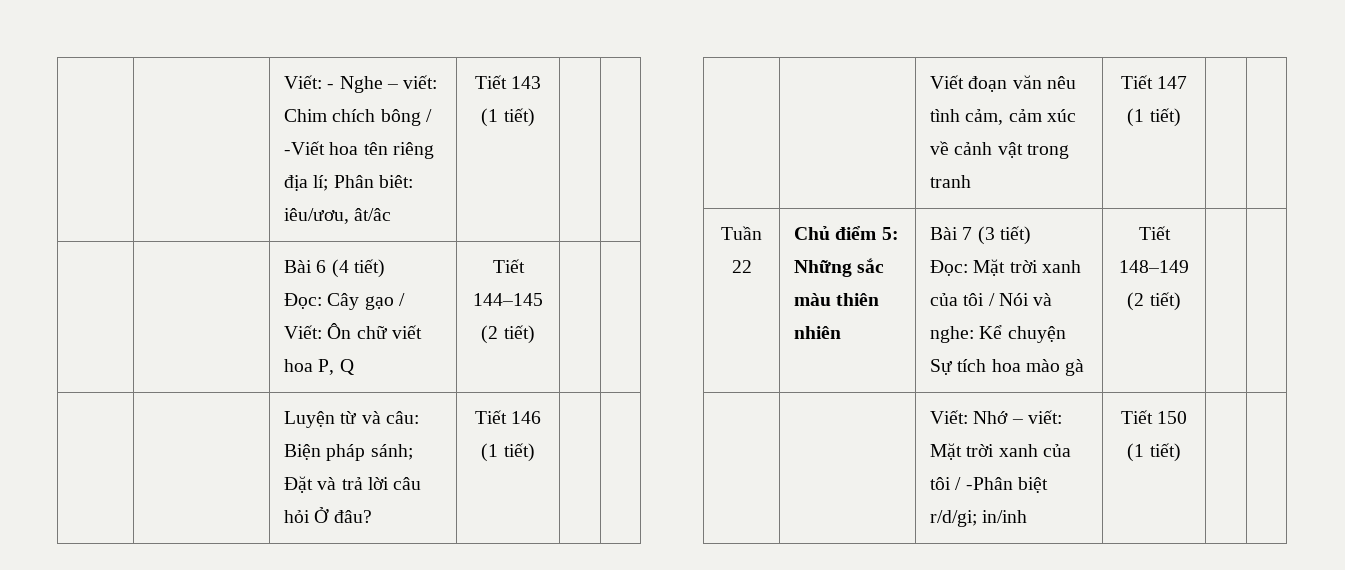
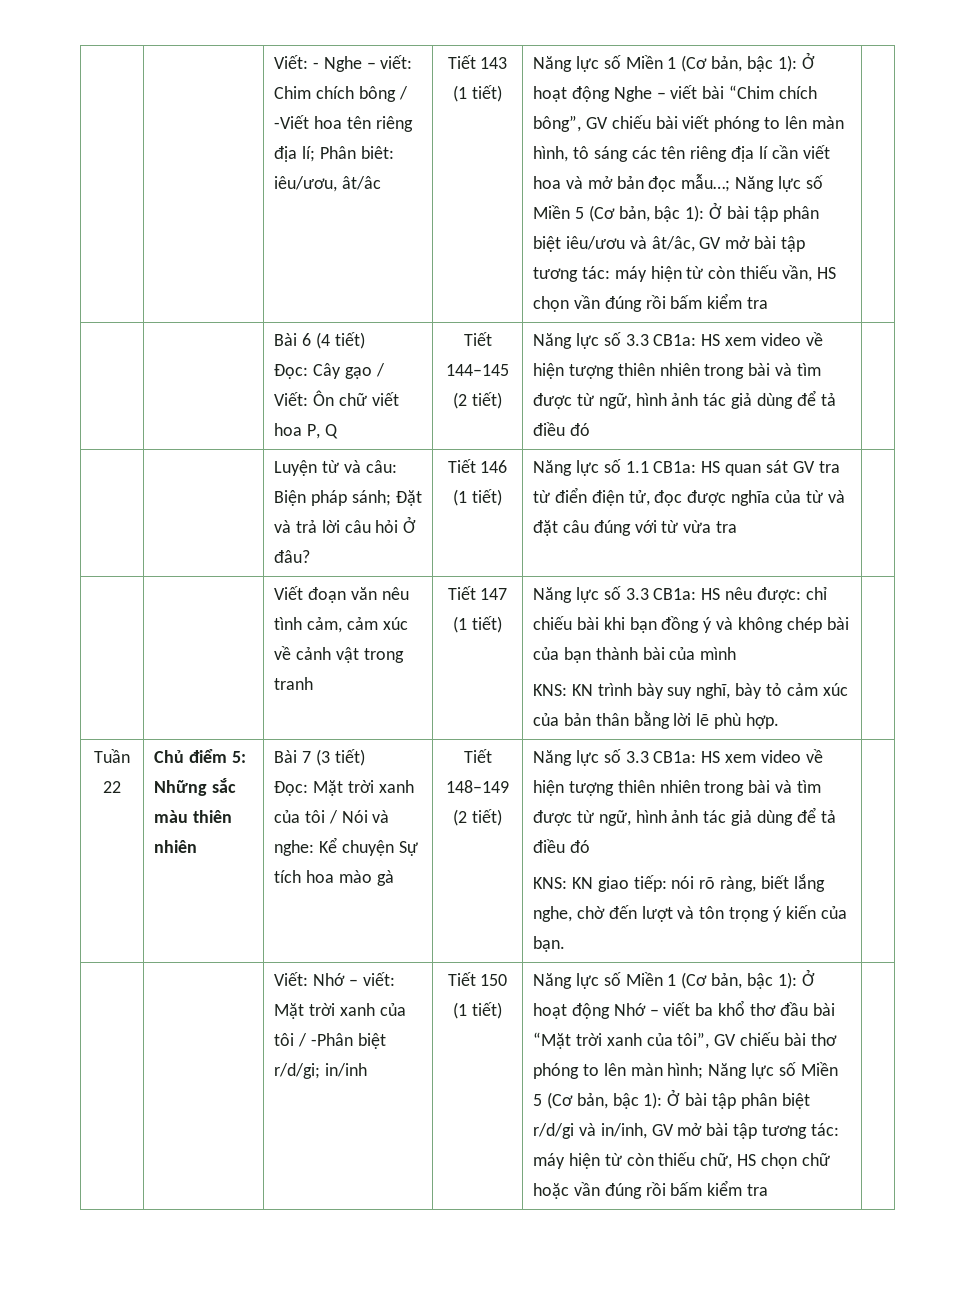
(535, 117) none -> [533,52,815,72] [533,85,818,102] [533,115,844,132] [533,145,830,162] [533,174,823,192] [533,202,819,222] [533,236,806,252] [533,265,836,282] [533,293,769,312] Năng lực số Miền 1 (Cơ bản, bậc 1): Ở hoạt động Nghe – viết bài “Chim chích bông”, GV chiếu bài viết phóng to lên màn hình, tô sáng các tên riêng địa lí cần viết hoa và mở bản đọc mẫu…; Năng lực số Miền 5 (Cơ bản, bậc 1): Ở bài tập phân biệt iêu/ươu và ât/âc, GV mở bài tập tương tác: máy hiện từ còn thiếu vần, HS chọn vần đúng rồi bấm kiểm tra
(535, 334) none -> [533,332,823,349] [533,363,822,379] [533,390,836,409] [533,422,590,436] Năng lực số 3.3 CB1a: HS xem video về hiện tượng thiên nhiên trong bài và tìm được từ ngữ, hình ảnh tác giả dùng để tả điều đó
(535, 452) none -> [533,459,840,476] [533,487,845,506] [533,520,738,536] Năng lực số 1.1 CB1a: HS quan sát GV tra từ điển điện tử, đọc được nghĩa của từ và đặt câu đúng với từ vừa tra
(1181, 117) none -> [533,586,827,603] [533,616,849,633] [533,647,737,663] [533,683,848,699] [533,711,780,729] Năng lực số 3.3 CB1a: HS nêu được: chỉ chiếu bài khi bạn đồng ý và không chép bài của bạn thành bài của mình // KNS: KN trình bày suy nghĩ, bày tỏ cảm xúc của bản thân bằng lời lẽ phù hợp.
(1181, 301) none -> [533,749,823,766] [533,780,822,796] [533,807,836,826] [533,839,590,853] [533,874,825,892] [533,905,847,922] [533,936,566,952] Năng lực số 3.3 CB1a: HS xem video về hiện tượng thiên nhiên trong bài và tìm được từ ngữ, hình ảnh tác giả dùng để tả điều đó // KNS: KN giao tiếp: nói rõ ràng, biết lắng nghe, chờ đến lượt và tôn trọng ý kiến của bạn.
(1181, 452) none -> [533,969,815,989] [533,1000,835,1019] [533,1032,837,1049] [533,1062,838,1079] [533,1089,810,1109] [533,1123,839,1139] [533,1152,830,1169] [533,1180,769,1199] Năng lực số Miền 1 (Cơ bản, bậc 1): Ở hoạt động Nhớ – viết ba khổ thơ đầu bài “Mặt trời xanh của tôi”, GV chiếu bài thơ phóng to lên màn hình; Năng lực số Miền 5 (Cơ bản, bậc 1): Ở bài tập phân biệt r/d/gi và in/inh, GV mở bài tập tương tác: máy hiện từ còn thiếu chữ, HS chọn chữ hoặc vần đúng rồi bấm kiểm tra

